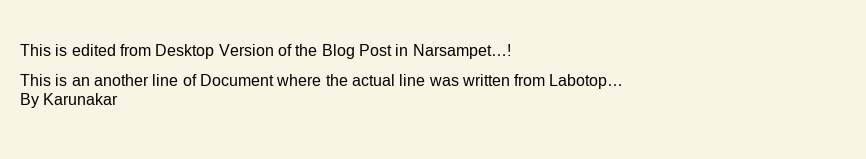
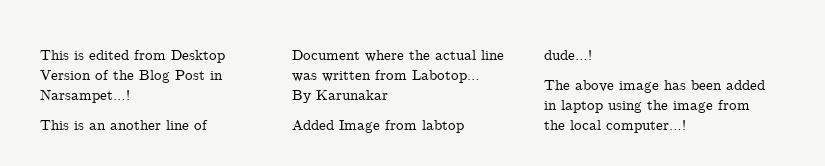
(119, 99) none -> [292,120,464,133] [544,50,592,60] [544,80,765,93] [544,100,750,113] [544,120,686,133] // Added Image from labtop dude…! // The above image has been added in laptop using the image from the local computer…!

